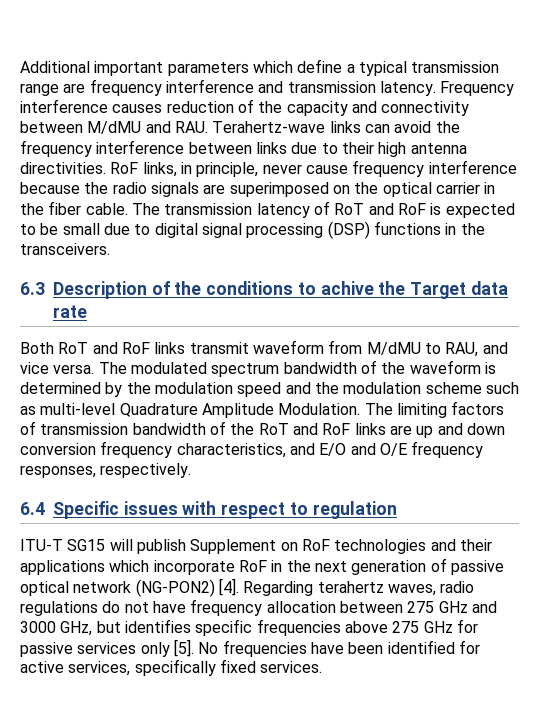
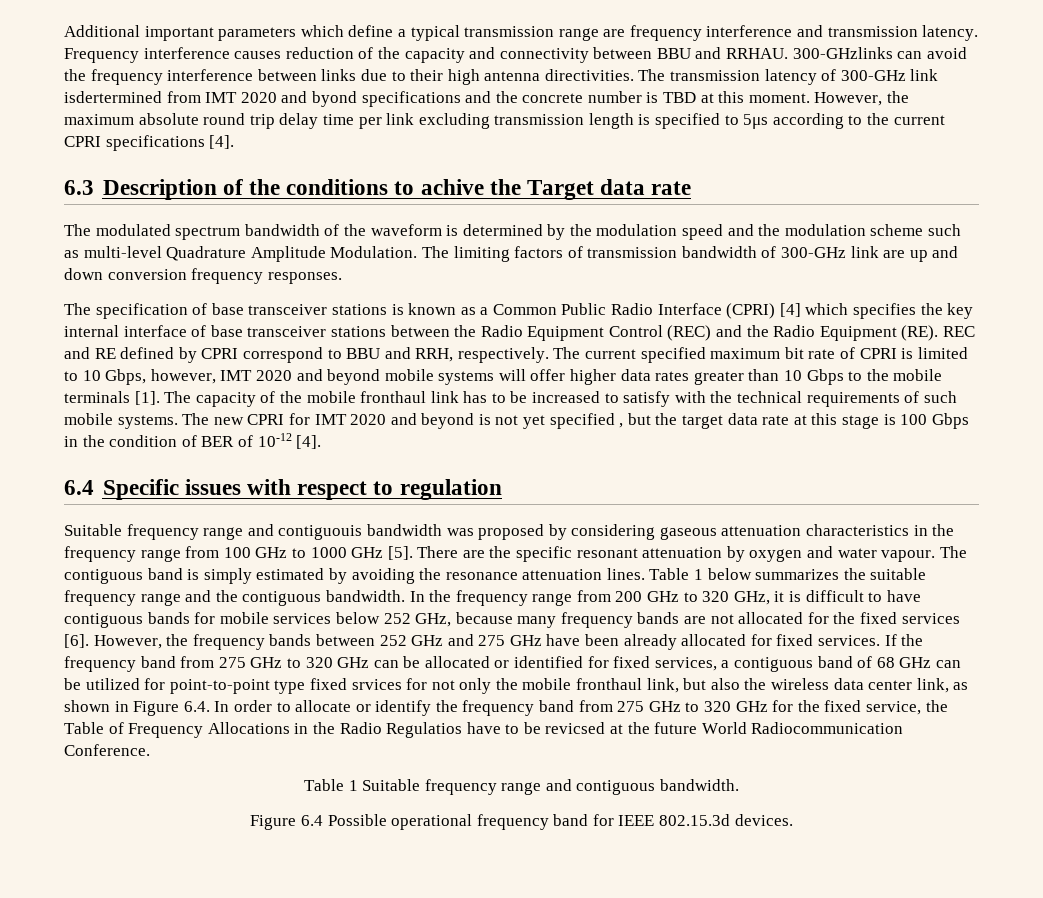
[87,121,361,134] M/dMU and RAU. Terahertz-wave links -> [656,47,893,59] BBU and RRHAU. 300-GHzlinks
[110,160,517,177] [20,182,496,197] [20,201,515,218] [20,221,485,239] [20,243,110,255] RoF links, in principle, never cause frequency interference because the radio signals are superimposed on the optical carrier in the fiber cable. The transmission latency of RoT and RoF is expected to be small due to digital signal processing (DSP) functions in the transceivers. -> [638,69,939,85] [64,91,910,107] [64,113,945,129] [64,135,235,151] The transmission latency of 300-GHz link isdertermined from IMT 2020 and byond specifications and the concrete number is TBD at this moment. However, the maximum absolute round trip delay time per link excluding transmission length is specified to 5μs according to the current CPRI specifications [4].
[20,340,508,357] [20,362,95,374] Both RoT and RoF links transmit waveform from M/dMU to RAU, and vice versa. -> (692, 188) none
[230,423,386,435] the RoT and RoF links -> [781,246,879,258] 300-GHz link
[176,441,484,458] [20,463,192,478] characteristics, and E/O and O/E frequency responses, respectively. -> [267,272,342,284] [64,303,974,319] [64,325,976,341] [64,347,968,363] [64,369,943,385] [64,391,957,407] [64,413,969,429] [64,433,322,449] responses. // The specification of base transceiver stations is known as a Common Public Radio Interface (CPRI) [4] which specifies the key internal interface of base transceiver stations between the Radio Equipment Control (REC) and the Radio Equipment (RE). REC and RE defined by CPRI correspond to BBU and RRH, respectively. The current specified maximum bit rate of CPRI is limited to 10 Gbps, however, IMT 2020 and beyond mobile systems will offer higher data rates greater than 10 Gbps to the mobile terminals [1]. The capacity of the mobile fronthaul link has to be increased to satisfy with the technical requirements of such mobile systems. The new CPRI for IMT 2020 and beyond is not yet specified , but the target data rate at this stage is 100 Gbps in the condition of BER of 10-12 [4].
[20,539,492,554] [20,558,504,575] [20,578,475,597] [20,599,497,616] [20,619,478,636] [20,639,480,657] [20,659,323,676] ITU-T SG15 will publish Supplement on RoF technologies and their applications which incorporate RoF in the next generation of passive optical network (NG-PON2) [4]. Regarding terahertz waves, radio regulations do not have frequency allocation between 275 GHz and 3000 GHz, but identifies specific frequencies above 275 GHz for passive services only [5]. No frequencies have been identified for active services, specifically fixed services. -> [64,524,955,540] [64,546,967,562] [64,568,927,584] [64,590,921,606] [64,612,960,628] [64,634,924,650] [64,656,961,672] [64,678,969,694] [64,700,948,716] [64,722,904,738] [64,744,150,756] [303,779,740,795] [250,814,793,830] Suitable frequency range and contiguouis bandwidth was proposed by considering gaseous attenuation characteristics in the frequency range from 100 GHz to 1000 GHz [5]. There are the specific resonant attenuation by oxygen and water vapour. The contiguous band is simply estimated by avoiding the resonance attenuation lines. Table 1 below summarizes the suitable frequency range and the contiguous bandwidth. In the frequency range from 200 GHz to 320 GHz, it is difficult to have contiguous bands for mobile services below 252 GHz, because many frequency bands are not allocated for the fixed services [6]. However, the frequency bands between 252 GHz and 275 GHz have been already allocated for fixed services. If the frequency band from 275 GHz to 320 GHz can be allocated or identified for fixed services, a contiguous band of 68 GHz can be utilized for point-to-point type fixed srvices for not only the mobile fronthaul link, but also the wireless data center link, as shown in Figure 6.4. In order to allocate or identify the frequency band from 275 GHz to 320 GHz for the fixed service, the Table of Frequency Allocations in the Radio Regulatios have to be revicsed at the future World Radiocommunication Conference. // Table 1 Suitable frequency range and contiguous bandwidth. // Figure 6.4 Possible operational frequency band for IEEE 802.15.3d devices.

